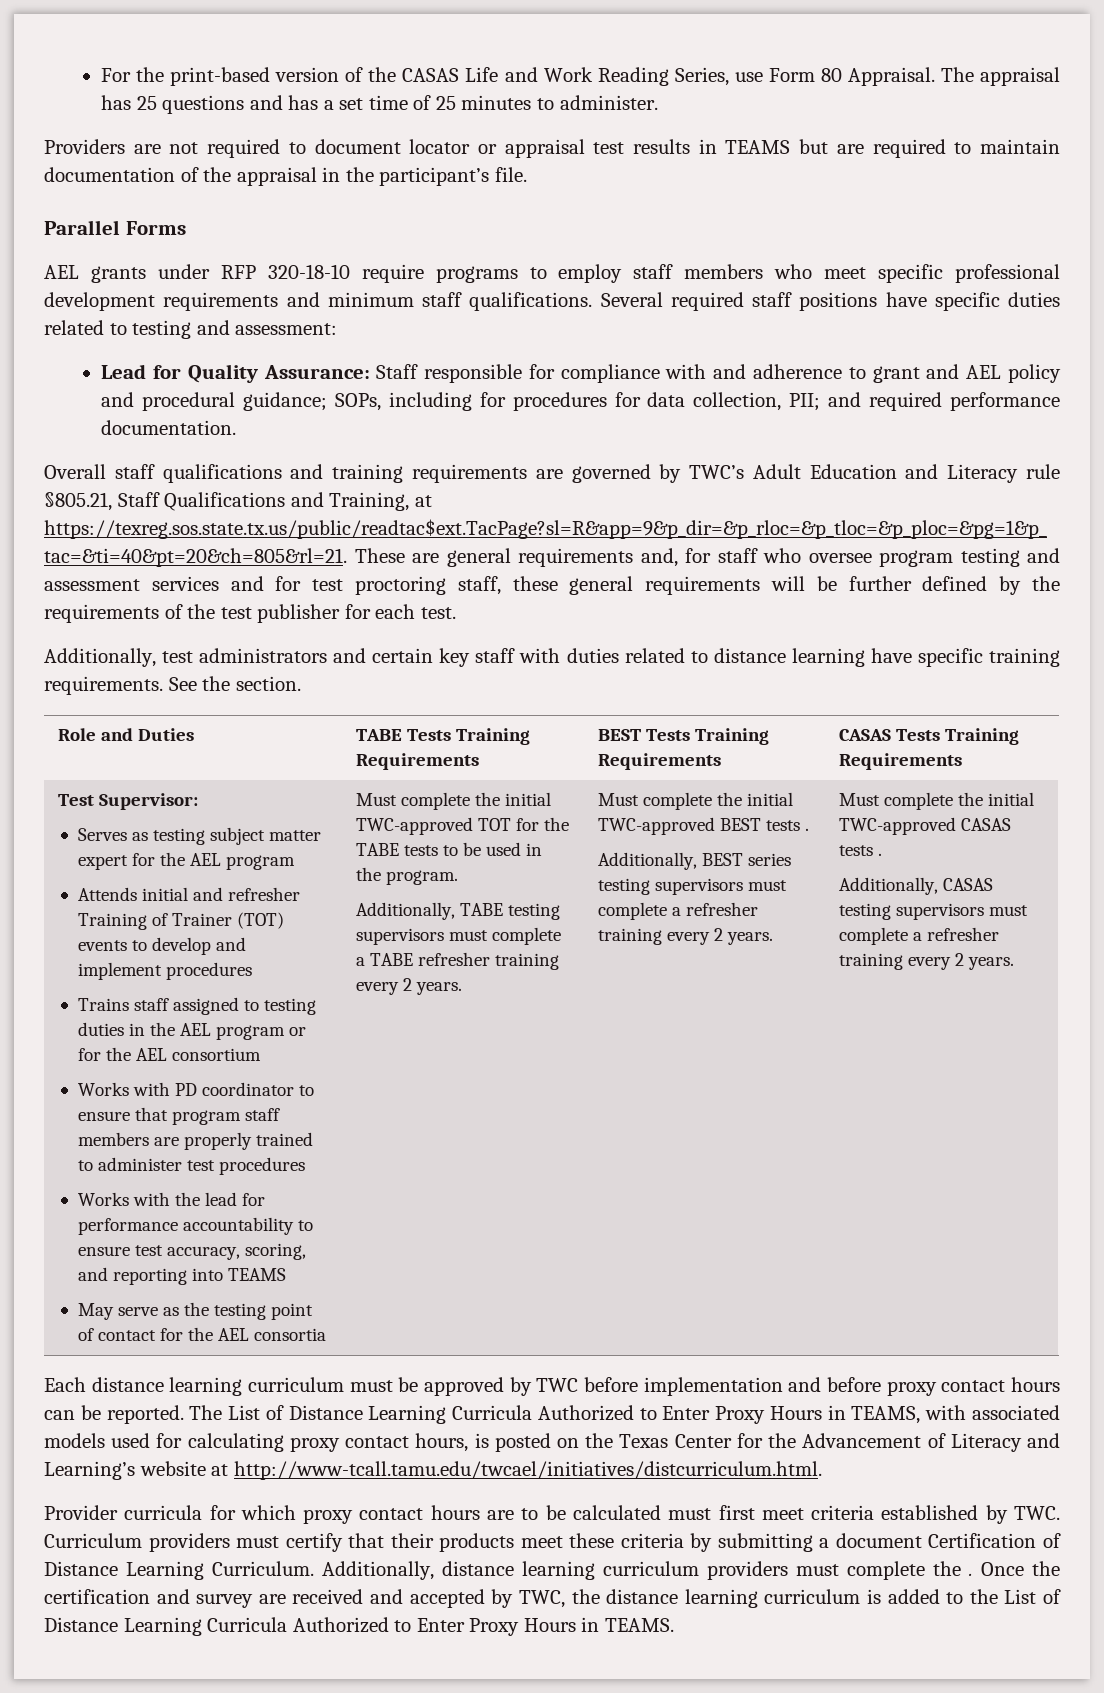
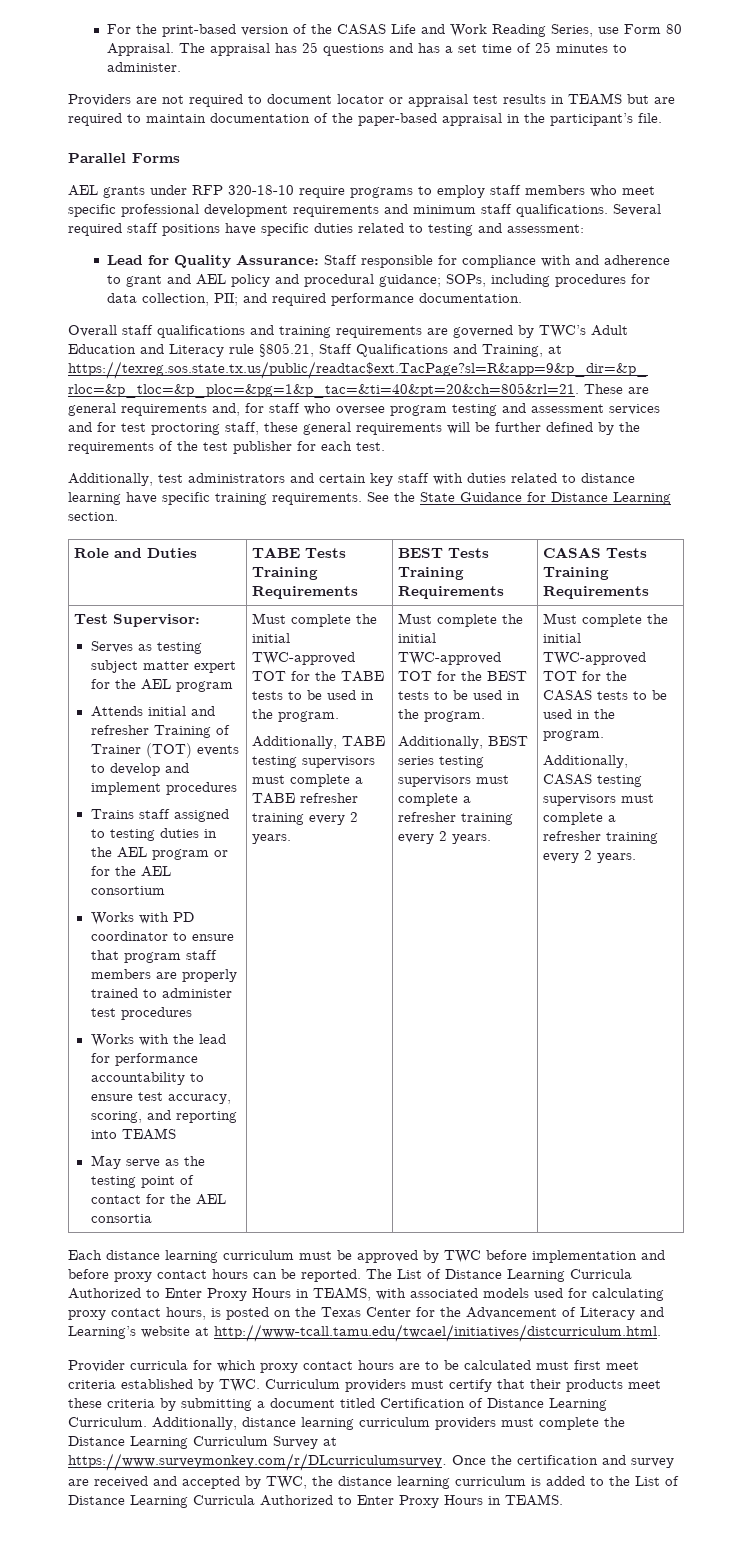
(232, 174) none -> [358,113,437,126] paper-based
[479,392,506,407] for -> (551, 280) none
(231, 683) none -> [420,492,671,505] State Guidance for Distance Learning
[719,818,809,831] BEST tests . -> [398,671,528,681] [398,690,521,700] [398,709,486,722] TOT for the BEST tests to be used in the program.
[960,818,1011,831] [838,845,882,856] CASAS tests . -> [543,671,628,681] [543,690,668,701] [543,709,616,719] [543,730,605,741] TOT for the CASAS tests to be used in the program.
(922, 1540) none -> [340,1398,375,1408] titled
[969,1573,973,1576] . -> [68,1436,337,1449] [68,1453,447,1471] Distance Learning Curriculum Survey at https://www.surveymonkey.com/r/DLcurriculumsurvey.

